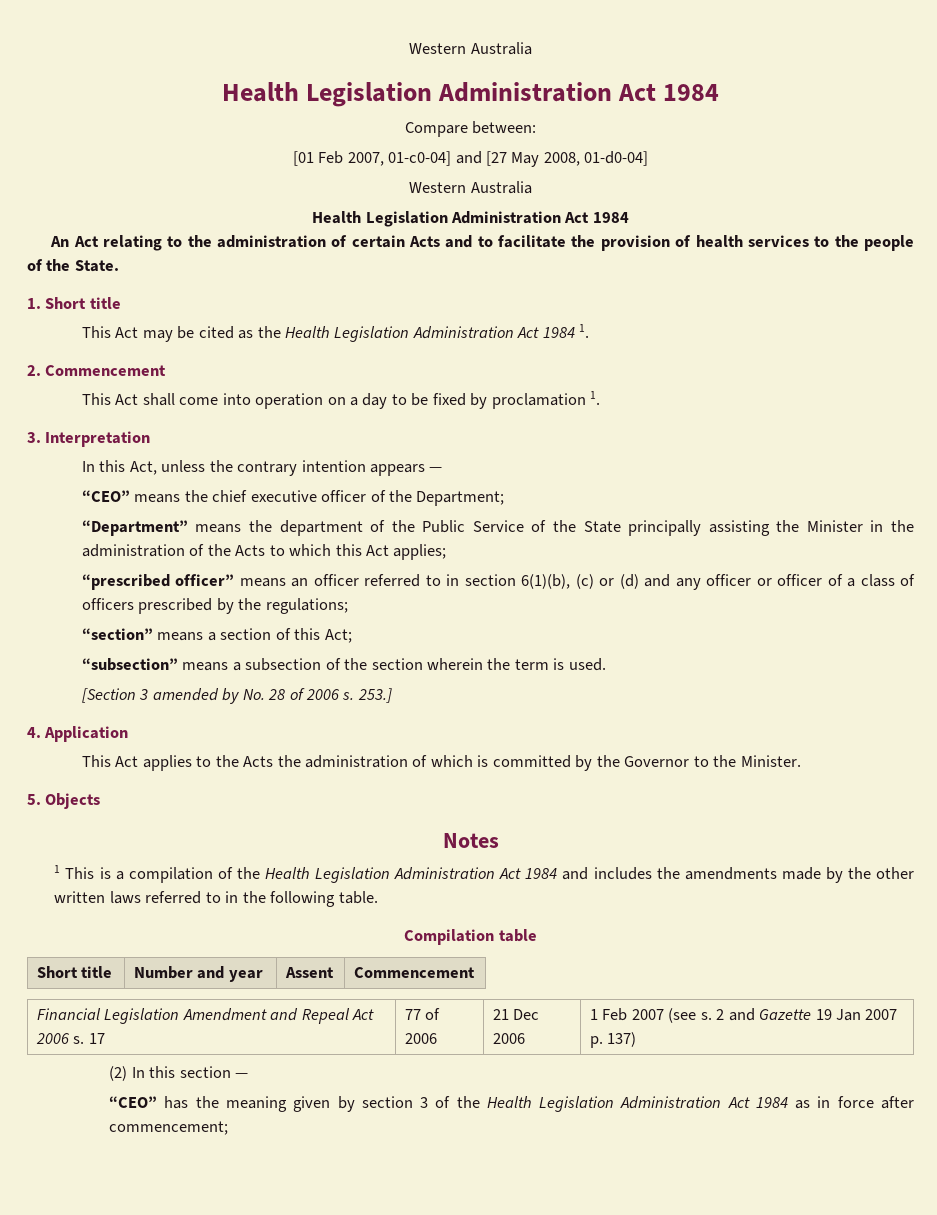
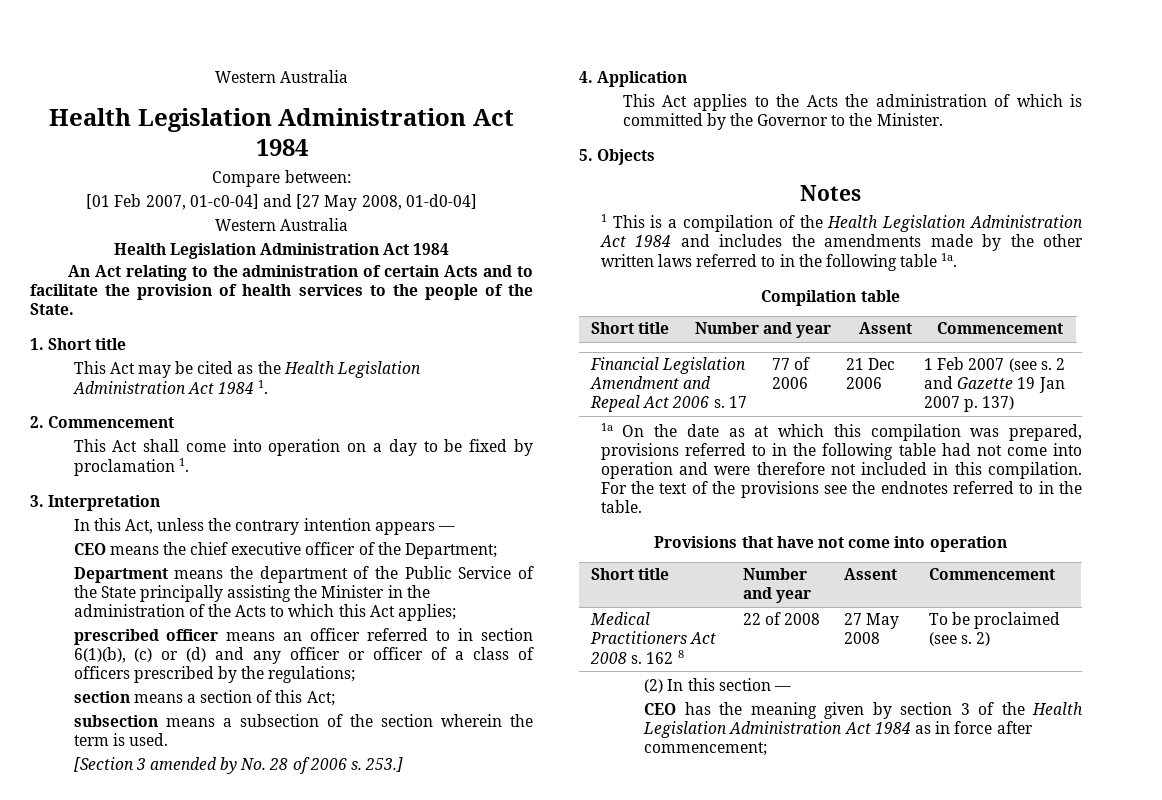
[81,490,130,502] “CEO” -> [73,543,106,555] CEO
[81,520,188,536] “Department” -> [73,567,168,583] Department
[81,574,235,590] “prescribed officer” -> [73,629,219,645] prescribed officer
[81,628,153,640] “section” -> [73,691,130,703] section
[81,658,178,671] “subsection” -> [73,715,158,727] subsection
[338,891,378,904] table. -> [900,253,958,267] table 1a.
(637, 1039) none -> [600,423,1082,441] [600,443,1082,460] [600,462,1082,479] [600,481,1082,498] [600,500,642,513] [654,536,1007,552] [591,568,670,580] [743,568,808,580] [743,587,812,603] [844,568,898,580] [929,568,1056,580] [590,612,651,625] [590,631,717,644] [590,650,684,664] [743,612,821,625] [844,613,900,629] [844,632,881,644] [929,612,1061,629] [929,632,991,646] // 1a On the date as at which this compilation was prepared, provisions referred to in the following table had not come into operation and were therefore not included in this compilation. For the text of the provisions see the endnotes referred to in the table. // Provisions that have not come into operation // Short title | Number and year | Assent | Commencement // Medical Practitioners Act 2008 s. 162 8 | 22 of 2008 | 27 May 2008 | To be proclaimed (see s. 2)
[109,1096,158,1108] “CEO” -> [644,703,677,715] CEO

